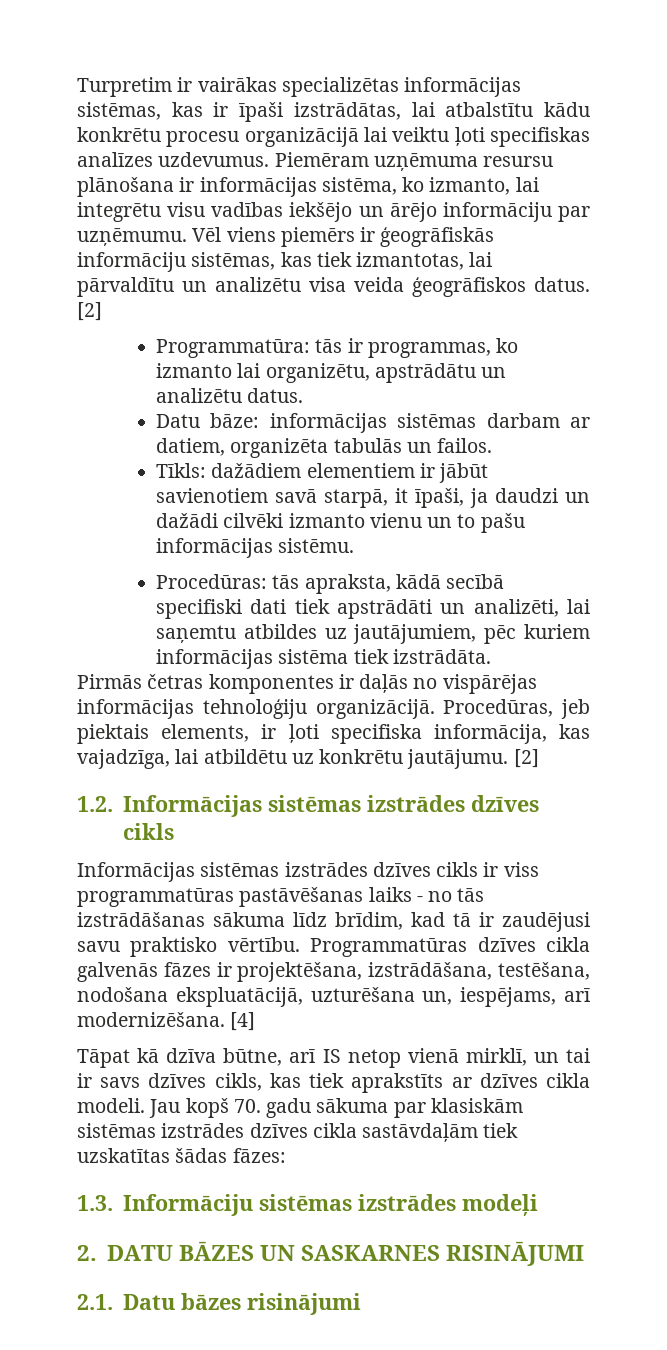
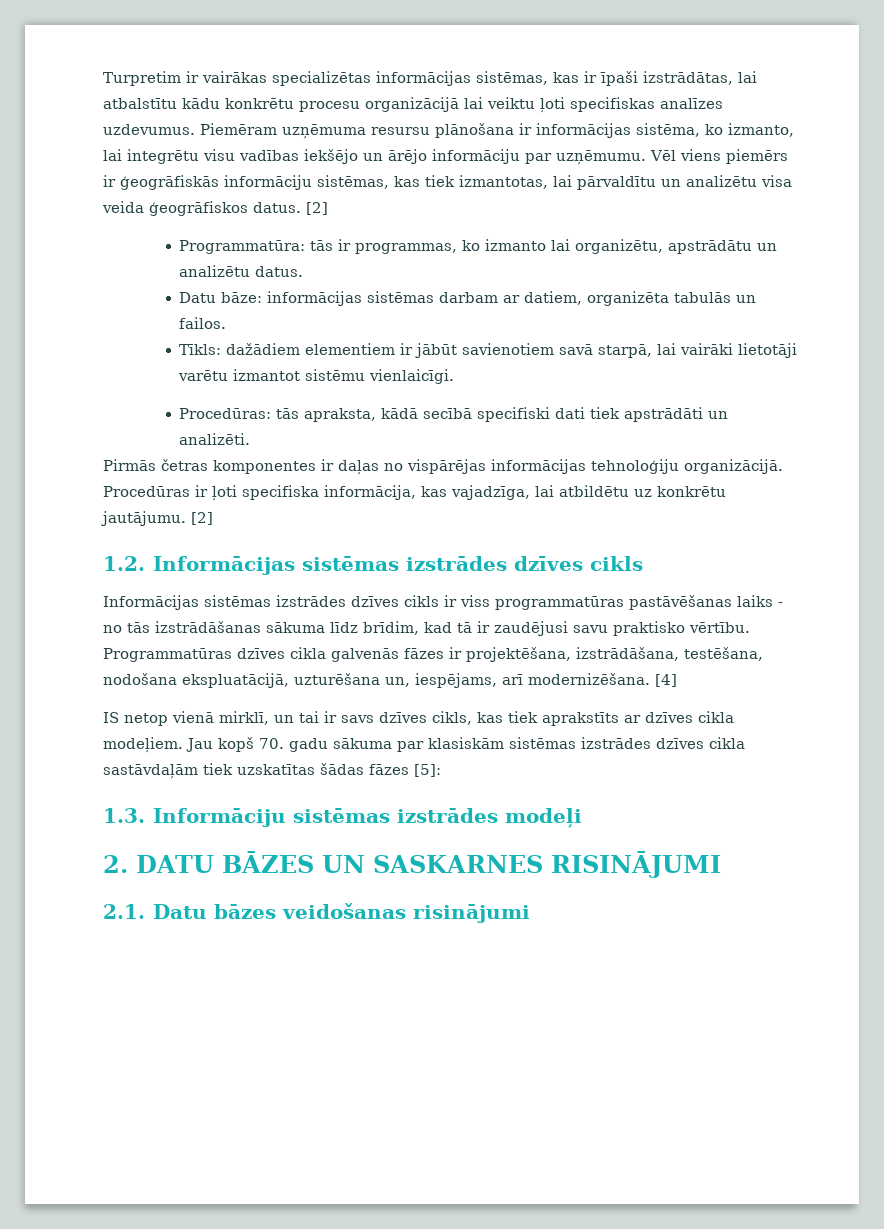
[394,488,590,508] [155,513,525,533] [155,538,355,558] it īpaši, ja daudzi un dažādi cilvēki izmanto vienu un to pašu informācijas sistēmu. -> [657,343,798,358] [178,369,455,384] lai vairāki lietotāji varētu izmantot sistēmu vienlaicīgi.
[473,599,590,617] [155,624,590,644] [155,649,491,669] analizēti, lai saņemtu atbildes uz jautājumiem, pēc kuriem informācijas sistēma tiek izstrādāta. -> [179,433,251,445] analizēti.
[359,674,409,693] daļās -> [338,460,379,475] daļas
[443,699,590,719] [77,724,250,744] Procedūras, jeb piektais elements, -> [103,486,190,497] Procedūras
[77,1048,316,1068] Tāpat kā dzīva būtne, arī -> (677, 680) none
[77,1098,145,1113] modeli. -> [103,737,183,753] modeļiem.
[232,1148,286,1163] fāzes: -> [369,764,441,777] fāzes [5]:
(241, 1301) none -> [281,903,406,919] veidošanas

